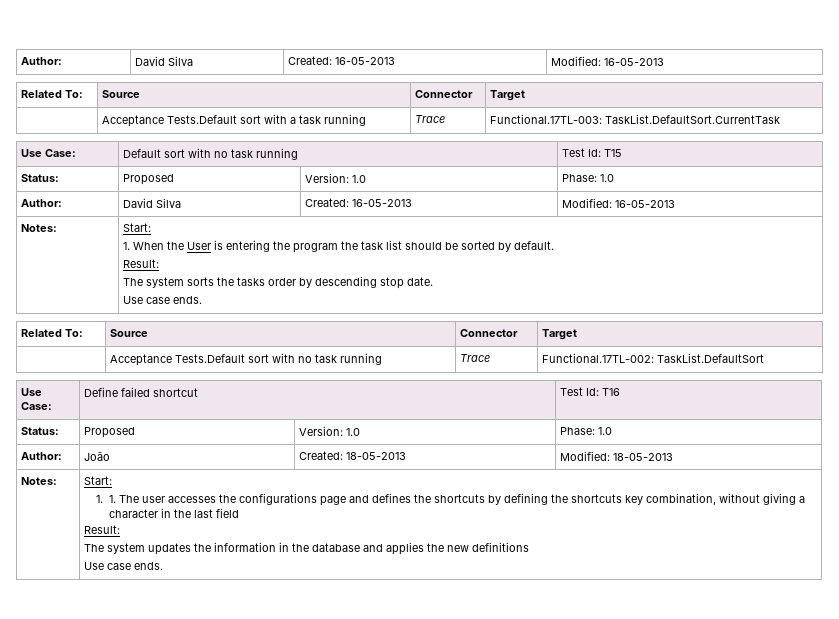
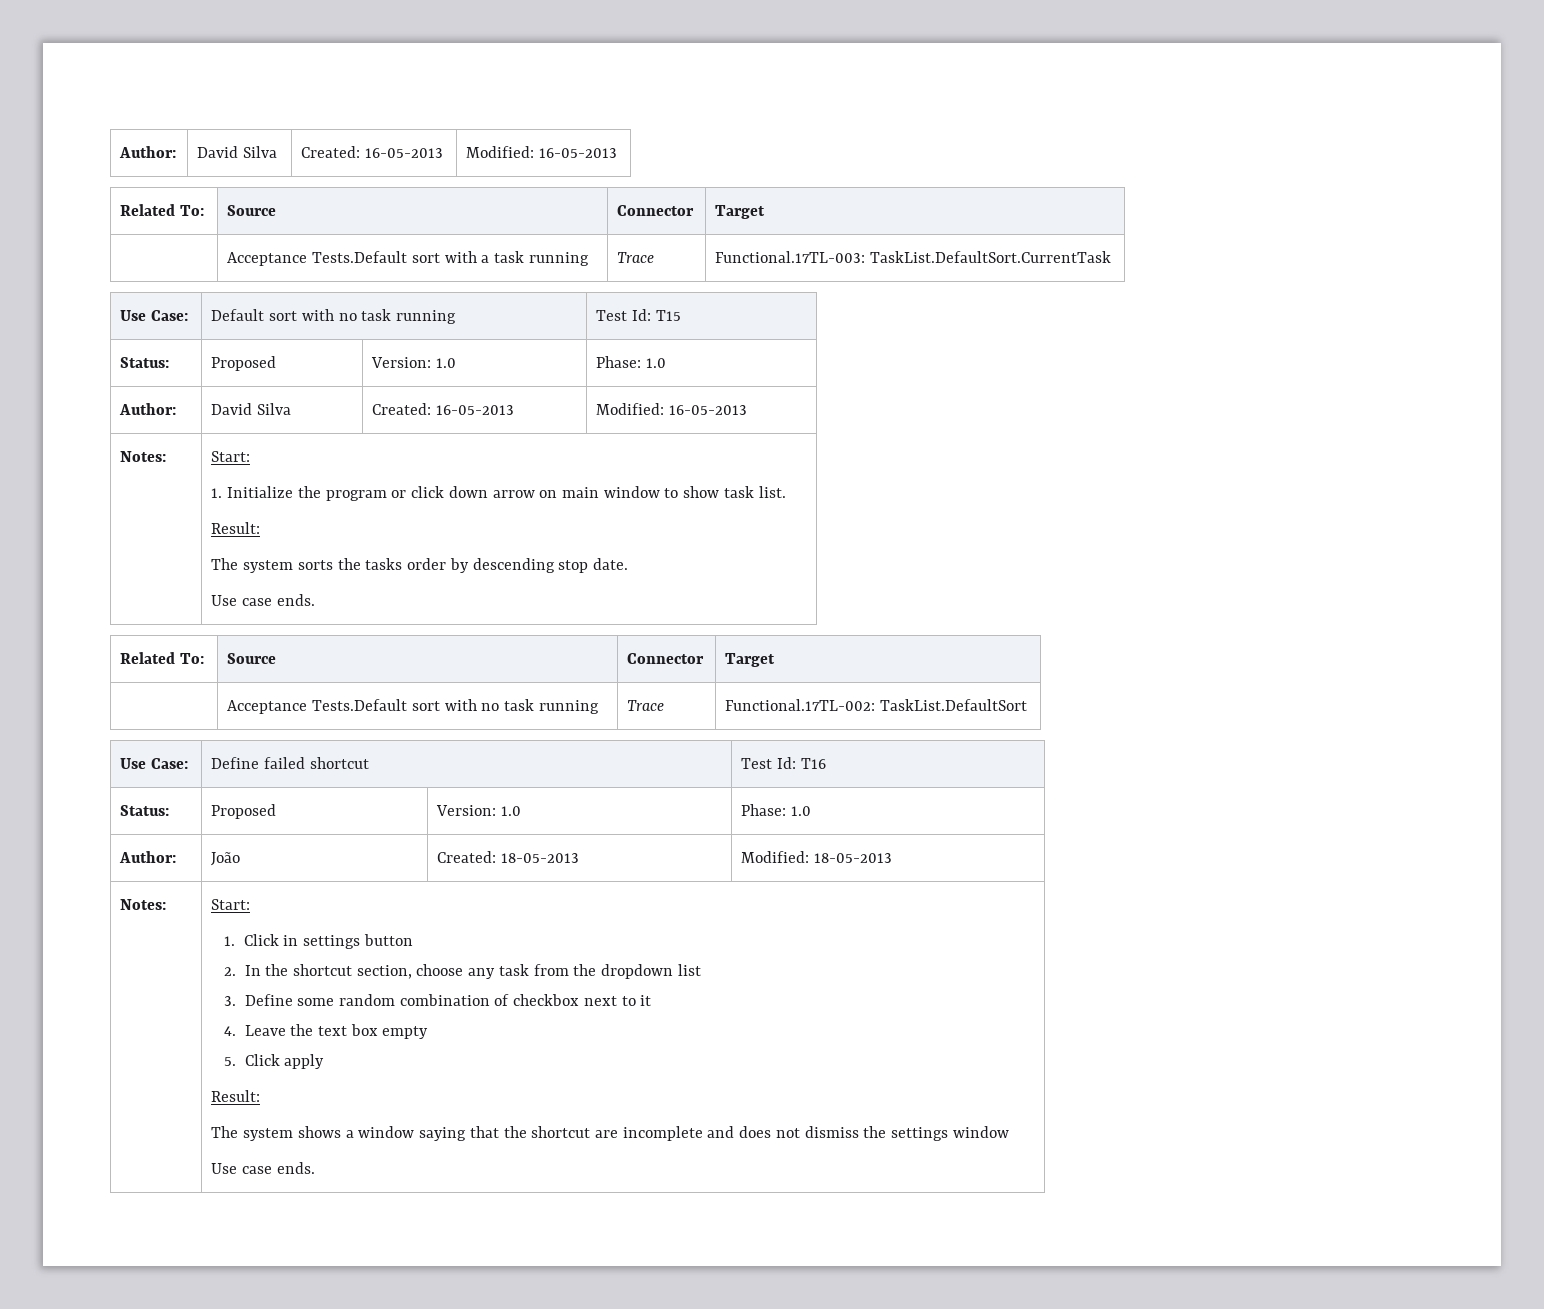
[132,240,554,253] When the User is entering the program the task list should be sorted by default. -> [227,486,786,501] Initialize the program or click down arrow on main window to show task list.
[108,493,805,506] [108,508,239,518] [83,525,120,534] [83,542,529,555] 1. The user accesses the configurations page and defines the shortcuts by defining the shortcuts key combination, without giving a character in the last field // Result: // The system updates the information in the database and applies the new definitions -> [243,934,413,949] [223,964,701,979] [223,994,652,1006] [223,1024,429,1039] [223,1054,325,1069] [211,1090,261,1102] [211,1126,1009,1141] Click in settings button // 2. In the shortcut section, choose any task from the dropdown list // 3. Define some random combination of checkbox next to it // 4. Leave the text box empty // 5. Click apply // Result: // The system shows a window saying that the shortcut are incomplete and does not dismiss the settings window

